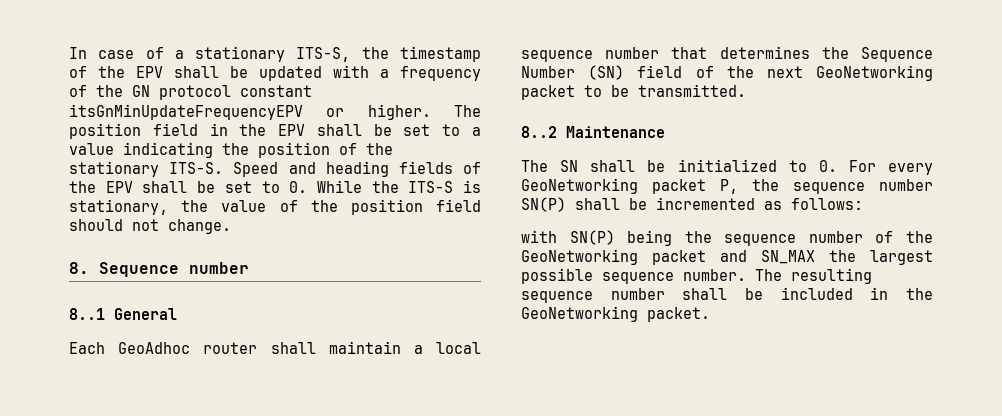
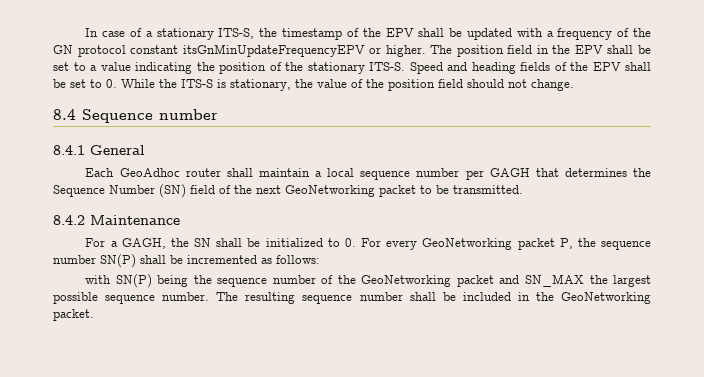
[69,262,89,274] 8. -> [53,109,76,120] 8.4
[69,308,105,320] 8..1 -> [53,145,85,155] 8.4.1
(660, 53) none -> [465,168,530,180] per GAGH
[521,126,557,138] 8..2 -> [53,215,85,225] 8.4.2
[521,160,548,172] The -> [85,238,189,249] For a GAGH, the

